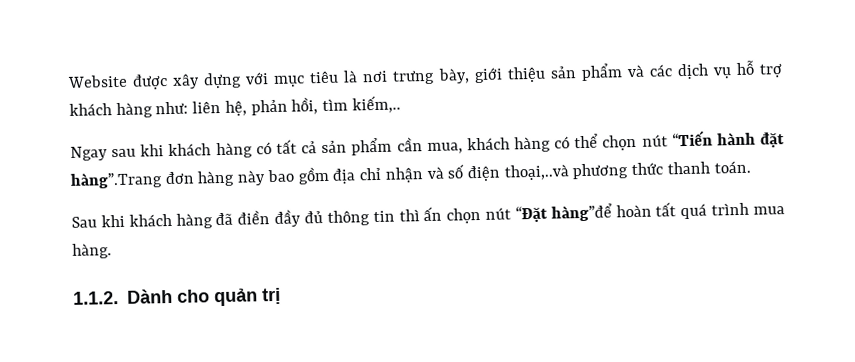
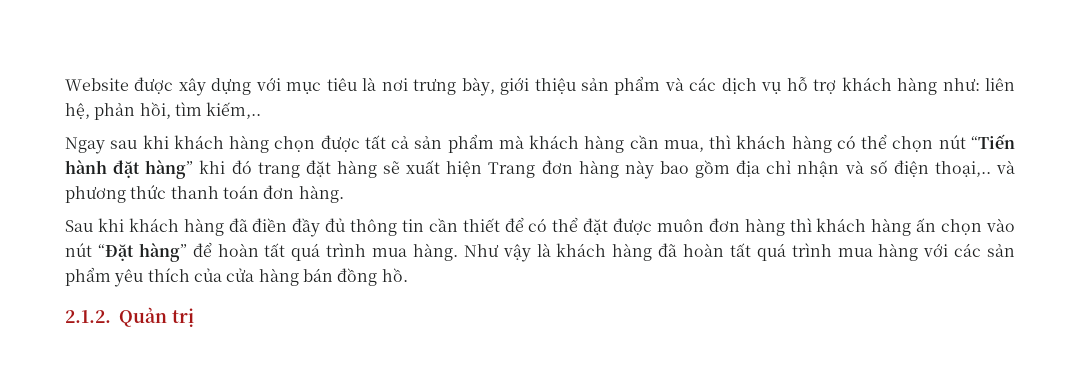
[255,142,272,155] có -> [274,135,360,152] chọn được
(393, 146) none -> [498,135,625,153] mà khách hàng
(463, 148) none -> [709,135,732,149] thì
[70,171,163,189] hàng”.Trang -> [145,160,536,179] hàng” khi đó trang đặt hàng sẽ xuất hiện Trang
[503,164,569,181] thoại,..và -> [934,160,1015,177] thoại,.. và
[713,160,751,174] toán. -> [222,185,344,203] toán đơn hàng.
[398,209,420,222] thì -> [428,217,912,236] cần thiết để có thể đặt được muôn đơn hàng thì khách hàng
(482, 215) none -> [985,218,1015,232] vào
[550,203,612,222] hàng”để -> [138,242,212,262] hàng” để
[73,288,258,307] // 1.1.2. Dành cho quản -> [463,243,1015,262] [65,267,408,287] [65,307,167,327] Như vậy là khách hàng đã hoàn tất quá trình mua hàng với các sản phẩm yêu thích của cửa hàng bán đồng hồ. // 2.1.2. Quản

